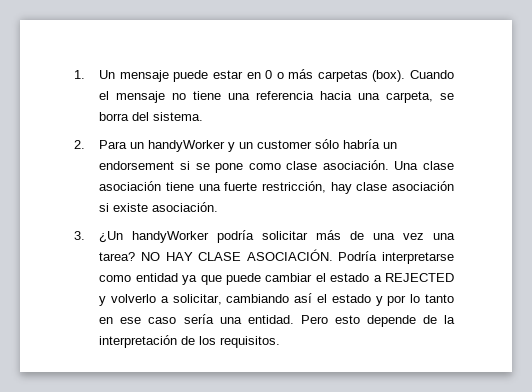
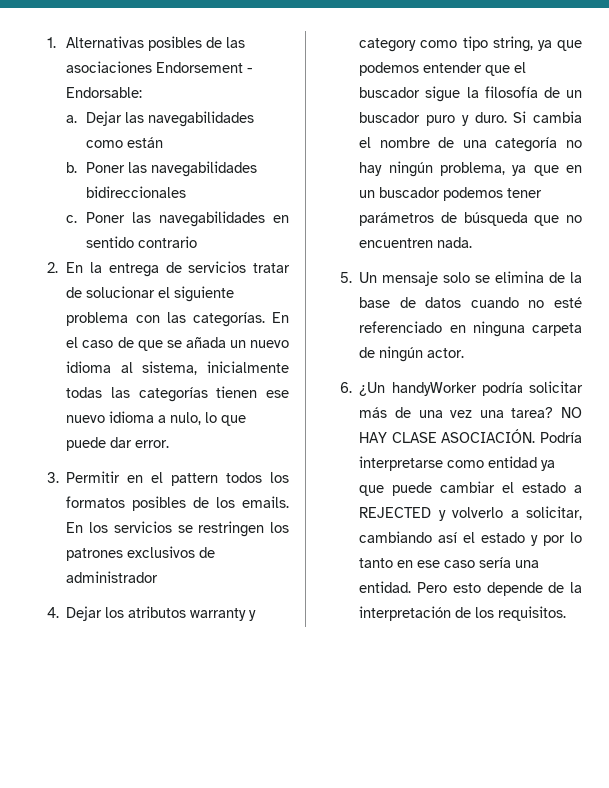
[99,69,455,82] [99,91,455,103] [99,112,204,121] [74,139,398,152] [99,160,454,173] [99,181,454,194] [99,202,219,212] [74,231,86,240] Un mensaje puede estar en 0 o más carpetas (box). Cuando el mensaje no tiene una referencia hacia una carpeta, se borra del sistema. // 2. Para un handyWorker y un customer sólo habría un endorsement si se pone como clase asociación. Una clase asociación tiene una fuerte restricción, hay clase asociación si existe asociación. // 3. -> [66,36,246,51] [66,61,254,73] [66,87,143,98] [66,111,255,127] [86,137,164,148] [66,161,258,177] [86,186,187,198] [66,211,289,227] [86,236,198,248] [46,261,290,277] [66,286,235,302] [66,312,289,327] [66,337,289,351] [66,361,289,375] [66,386,289,402] [66,411,247,426] [66,437,170,451] [46,471,289,486] [66,496,289,511] [66,521,289,537] [66,546,216,561] [66,571,159,583] [46,606,257,621] [359,36,582,52] [359,62,527,76] [359,86,582,102] [359,111,582,126] [359,137,582,152] [359,161,582,177] [359,187,543,201] [359,212,582,226] [359,237,473,248] [339,271,582,286] [359,297,582,308] [359,321,582,337] [359,346,465,362] [339,382,352,393] Alternativas posibles de las asociaciones Endorsement - Endorsable: // a. Dejar las navegabilidades como están // b. Poner las navegabilidades bidireccionales // c. Poner las navegabilidades en sentido contrario // 2. En la entrega de servicios tratar de solucionar el siguiente problema con las categorías. En el caso de que se añada un nuevo idioma al sistema, inicialmente todas las categorías tienen ese nuevo idioma a nulo, lo que puede dar error. // 3. Permitir en el pattern todos los formatos posibles de los emails. En los servicios se restringen los patrones exclusivos de administrador // 4. Dejar los atributos warranty y category como tipo string, ya que podemos entender que el buscador sigue la filosofía de un buscador puro y duro. Si cambia el nombre de una categoría no hay ningún problema, ya que en un buscador podemos tener parámetros de búsqueda que no encuentren nada. // 5. Un mensaje solo se elimina de la base de datos cuando no esté referenciado en ninguna carpeta de ningún actor. // 6.

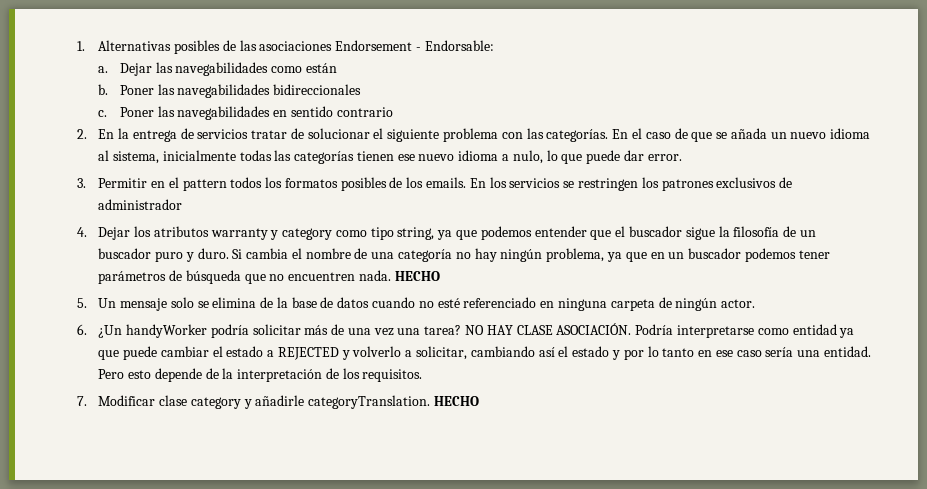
(473, 242) none -> [394,271,440,281] HECHO
(567, 613) none -> [76,395,479,409] // 7. Modificar clase category y añadirle categoryTranslation. HECHO

